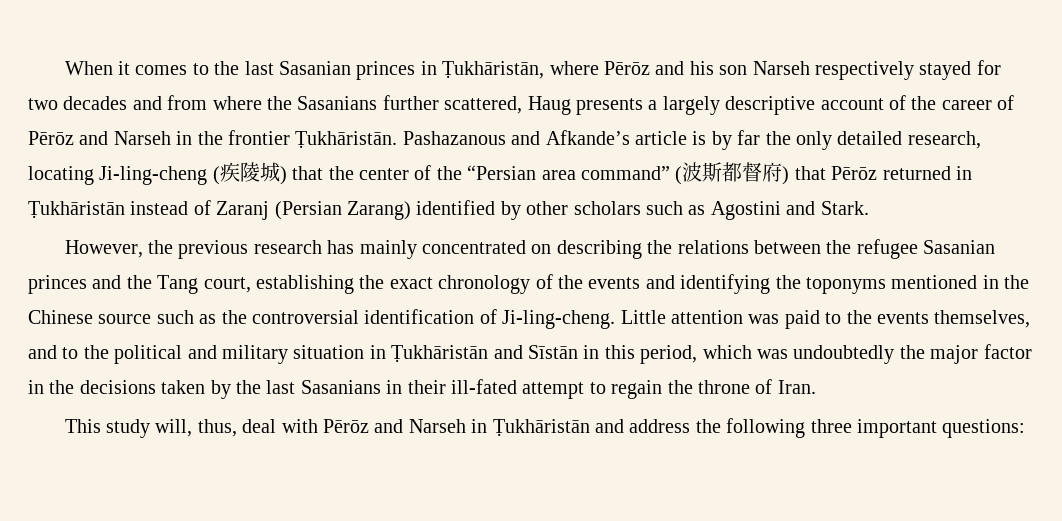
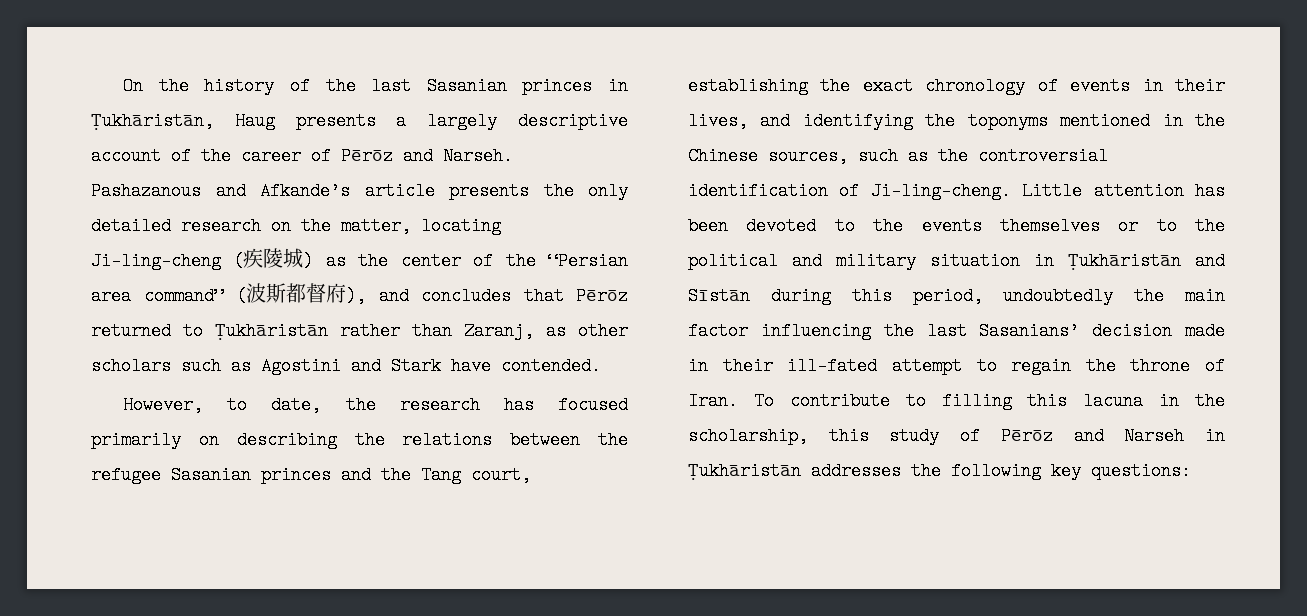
[64,61,209,75] When it comes to -> [123,77,310,95] On the history of
[549,60,1001,80] [28,95,523,114] where Pērōz and his son Narseh respectively stayed for two decades and from where the Sasanians further scattered, -> (214, 121) none
[113,130,981,150] Narseh in the frontier Ṭukhāristān. Pashazanous and Afkande’s article is by far the only detailed research, -> [443,147,513,165] [91,182,628,200] [91,217,411,235] Narseh. Pashazanous and Afkande’s article presents the only detailed research on the matter,
[292,166,324,180] that -> [325,252,346,270] as
[782,166,972,185] [28,200,521,220] ) that Pērōz returned in Ṭukhāristān instead of Zaranj (Persian Zarang) identified by -> [346,287,628,305] [91,322,566,340] ), and concludes that Pērōz returned to Ṭukhāristān rather than Zaranj, as
[820,201,869,215] [64,240,527,259] Stark. // However, the previous research has mainly concentrated -> [391,357,601,375] [123,396,628,414] [91,431,181,449] Stark have contended. // However, to date, the research has focused primarily
[557,275,641,289] the events -> [1070,77,1225,95] [688,112,748,130] events in their lives,
[98,314,152,324] source -> [768,147,848,165] sources,
[748,310,820,329] was paid -> [1195,182,1225,200] [688,217,817,235] has been devoted
[934,310,1031,328] [28,345,57,359] themselves, and -> [999,217,1139,235] themselves or
[583,345,600,359] in -> [770,287,831,305] during
[702,344,1032,364] [28,380,381,399] which was undoubtedly the major factor in the decisions taken by the last Sasanians -> [1003,287,1225,305] [688,322,1225,340] undoubtedly the main factor influencing the last Sasanians’ decision made
[64,419,318,438] // This study will, thus, deal with -> [753,392,1225,410] [688,427,981,445] To contribute to filling this lacuna in the scholarship, this study of
[595,418,938,438] and address the following three important -> [811,462,1081,480] addresses the following key

